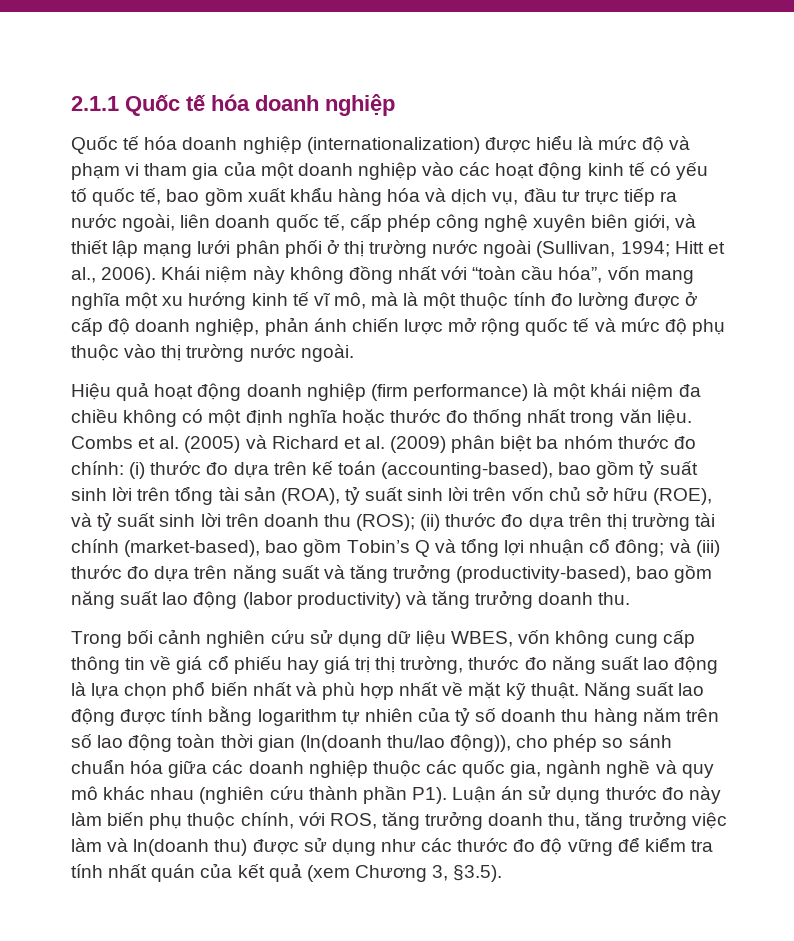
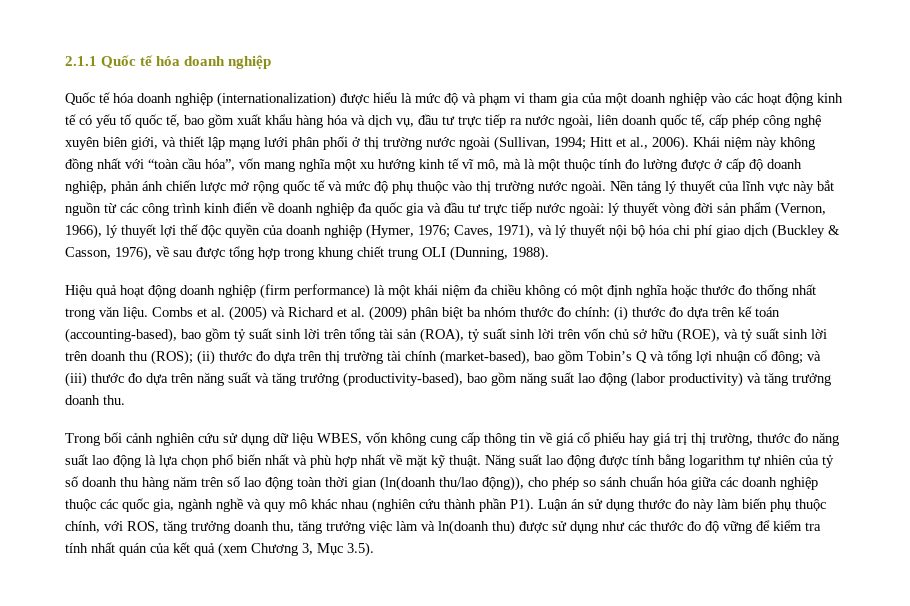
(354, 353) none -> [610,180,834,194] [65,202,826,217] [65,224,840,239] [65,246,549,261] Nền tảng lý thuyết của lĩnh vực này bắt nguồn từ các công trình kinh điển về doanh nghiệp đa quốc gia và đầu tư trực tiếp nước ngoài: lý thuyết vòng đời sản phẩm (Vernon, 1966), lý thuyết lợi thế độc quyền của doanh nghiệp (Hymer, 1976; Caves, 1971), và lý thuyết nội bộ hóa chi phí giao dịch (Buckley & Casson, 1976), về sau được tổng hợp trong khung chiết trung OLI (Dunning, 1988).
[453,865,503,882] §3.5). -> [317,542,374,557] Mục 3.5).

